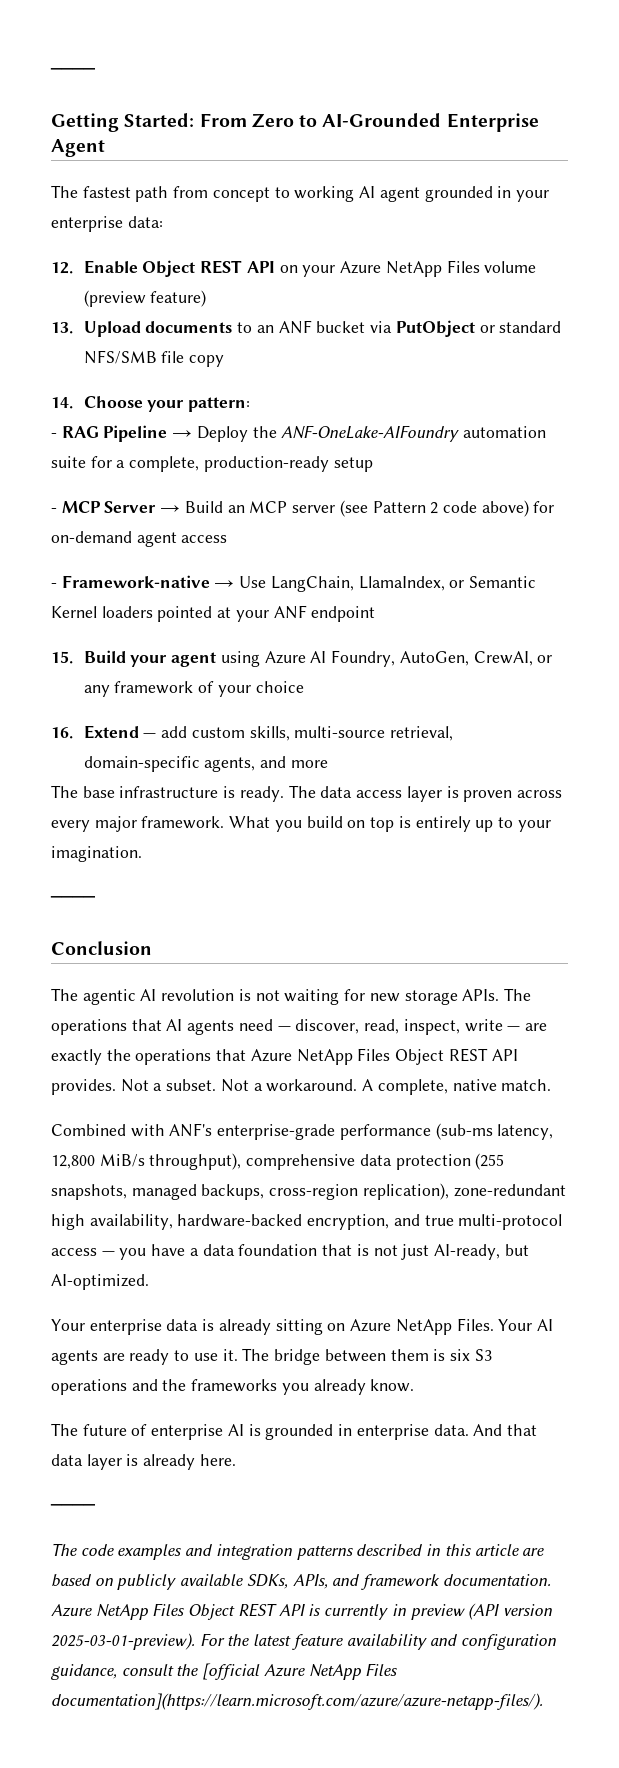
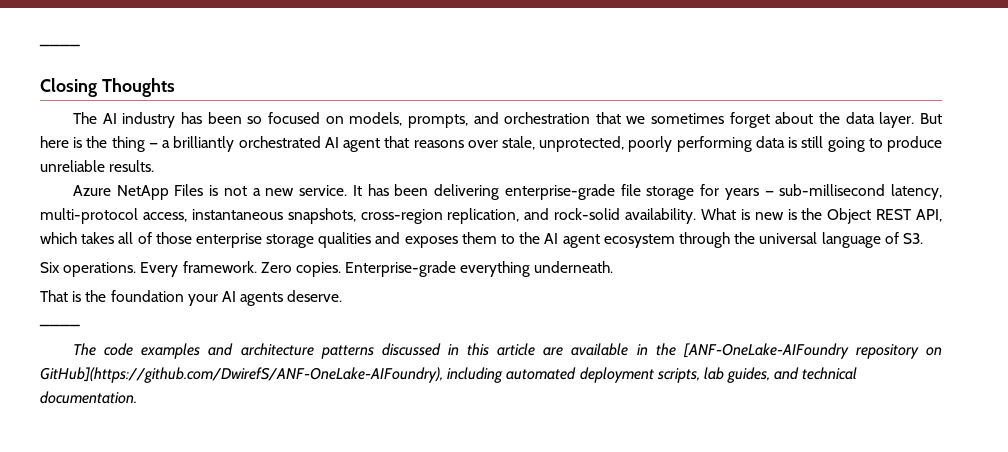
[50,68,96,75] [51,113,539,132] [51,139,105,157] [51,185,549,202] [51,216,163,232] [51,260,537,277] [83,290,207,307] [51,320,562,337] [83,350,225,367] [51,396,251,412] [51,425,547,442] [51,456,373,472] [51,500,555,517] [51,531,228,547] [51,575,537,592] [51,605,376,622] [51,650,553,667] [83,681,304,697] [51,725,454,741] [83,756,328,772] [51,785,562,802] [51,816,551,832] [51,846,142,862] [50,896,96,903] [51,941,152,955] [51,988,531,1005] [51,1019,547,1035] [51,1048,518,1065] [51,1079,552,1095] [51,1123,554,1140] [51,1153,505,1170] [51,1183,566,1200] [51,1214,563,1230] [51,1244,529,1260] [51,1274,149,1290] [51,1318,553,1335] [51,1348,492,1365] [51,1379,415,1395] [51,1423,537,1440] [51,1454,236,1470] ──── // Getting Started: From Zero to AI-Grounded Enterprise Agent // The fastest path from concept to working AI agent grounded in your enterprise data: // 12. Enable Object REST API on your Azure NetApp Files volume (preview feature) // 13. Upload documents to an ANF bucket via PutObject or standard NFS/SMB file copy // 14. Choose your pattern: // - RAG Pipeline → Deploy the ANF-OneLake-AIFoundry automation suite for a complete, production-ready setup // - MCP Server → Build an MCP server (see Pattern 2 code above) for on-demand agent access // - Framework-native → Use LangChain, LlamaIndex, or Semantic Kernel loaders pointed at your ANF endpoint // 15. Build your agent using Azure AI Foundry, AutoGen, CrewAI, or any framework of your choice // 16. Extend — add custom skills, multi-source retrieval, domain-specific agents, and more // The base infrastructure is ready. The data access layer is proven across every major framework. What you build on top is entirely up to your imagination. // ──── // Conclusion // The agentic AI revolution is not waiting for new storage APIs. The operations that AI agents need — discover, read, inspect, write — are exactly the operations that Azure NetApp Files Object REST API provides. Not a subset. Not a workaround. A complete, native match. // Combined with ANF's enterprise-grade performance (sub-ms latency, 12,800 MiB/s throughput), comprehensive data protection (255 snapshots, managed backups, cross-region replication), zone-redundant high availability, hardware-backed encryption, and true multi-protocol access — you have a data foundation that is not just AI-ready, but AI-optimized. // Your enterprise data is already sitting on Azure NetApp Files. Your AI agents are ready to use it. The bridge between them is six S3 operations and the frameworks you already know. // The future of enterprise AI is grounded in enterprise data. And that data layer is already here. -> [39,44,80,51] [40,78,175,97] [72,112,942,128] [40,136,943,152] [40,160,155,172] [72,184,943,200] [40,208,942,224] [40,232,923,248] [40,261,614,277] [40,290,343,306] ──── // Closing Thoughts // The AI industry has been so focused on models, prompts, and orchestration that we sometimes forget about the data layer. But here is the thing — a brilliantly orchestrated AI agent that reasons over stale, unprotected, poorly performing data is still going to produce unreliable results. // Azure NetApp Files is not a new service. It has been delivering enterprise-grade file storage for years — sub-millisecond latency, multi-protocol access, instantaneous snapshots, cross-region replication, and rock-solid availability. What is new is the Object REST API, which takes all of those enterprise storage qualities and exposes them to the AI agent ecosystem through the universal language of S3. // Six operations. Every framework. Zero copies. Enterprise-grade everything underneath. // That is the foundation your AI agents deserve.
[215,1544,424,1560] integration patterns described -> [240,343,441,359] architecture patterns discussed
[51,1574,551,1590] [51,1603,553,1620] [51,1633,558,1650] [51,1663,398,1680] [51,1693,543,1710] based on publicly available SDKs, APIs, and framework documentation. Azure NetApp Files Object REST API is currently in preview (API version 2025-03-01-preview). For the latest feature availability and configuration guidance, consult the [official Azure NetApp Files documentation](https://learn.microsoft.com/azure/azure-netapp-files/). -> [571,343,942,359] [40,367,858,383] [40,391,137,404] available in the [ANF-OneLake-AIFoundry repository on GitHub](https://github.com/DwirefS/ANF-OneLake-AIFoundry), including automated deployment scripts, lab guides, and technical documentation.

